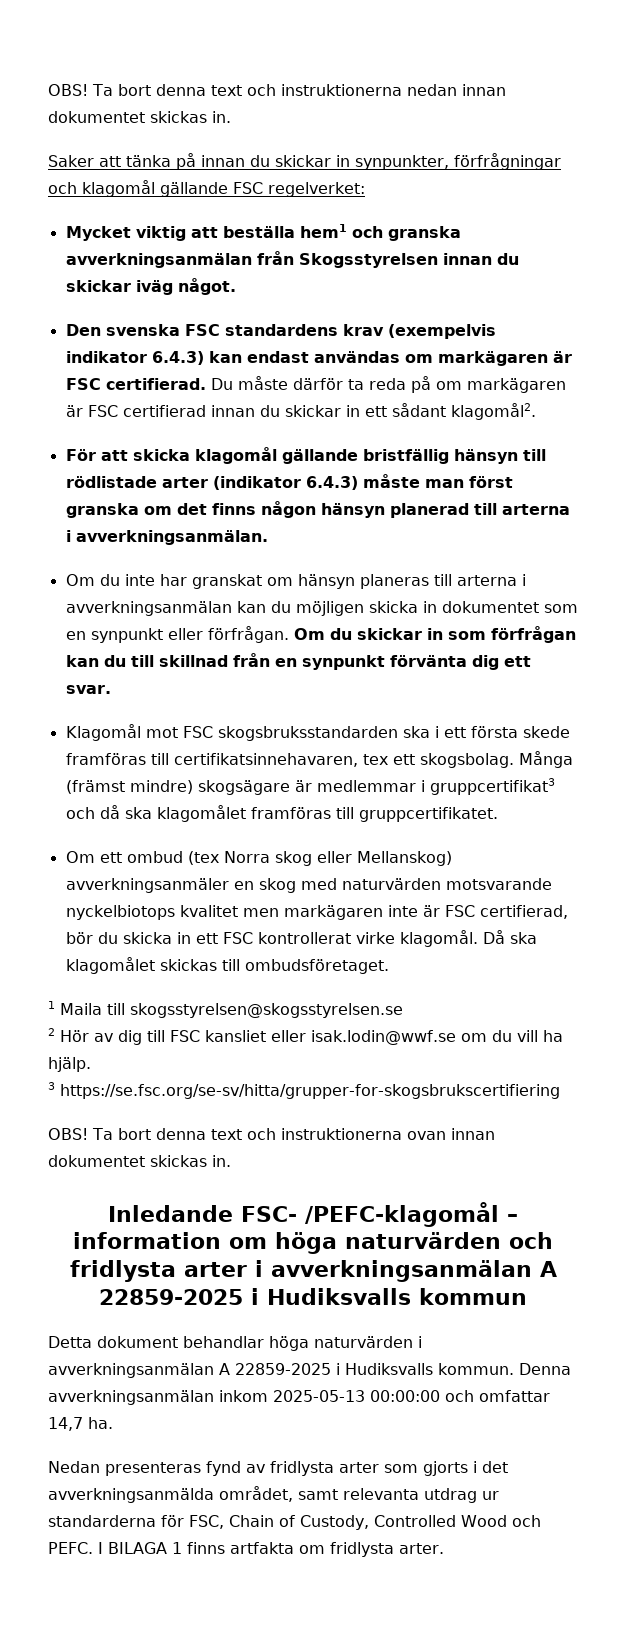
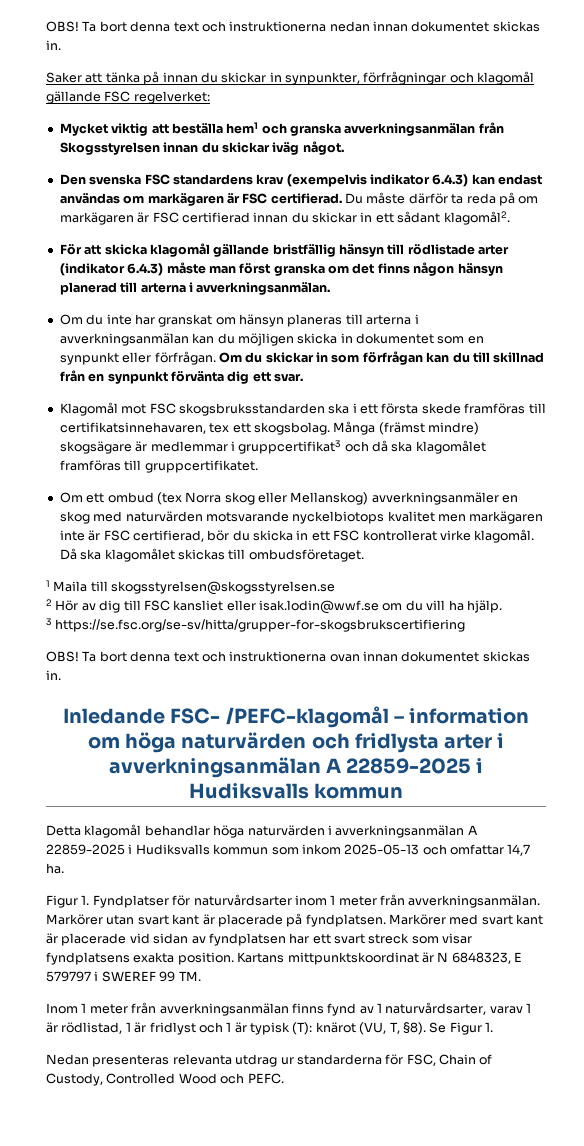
[97,1336,178,1348] dokument -> [84,824,142,838] klagomål
[438,1363,571,1375] [48,1390,214,1405] kommun. Denna avverkningsanmälan -> [213,844,299,855] kommun som
[370,1390,440,1402] 00:00:00 -> (420, 849) none
[48,1461,508,1476] [48,1486,338,1503] Nedan presenteras fynd av fridlysta arter som gjorts i det avverkningsanmälda området, samt -> [46,894,541,908] [46,913,544,927] [46,933,473,946] [46,952,522,965] [46,971,201,982] [46,1002,532,1016] [46,1022,493,1035] [46,1054,170,1067] Figur 1. Fyndplatser för naturvårdsarter inom 1 meter från avverkningsanmälan. Markörer utan svart kant är placerade på fyndplatsen. Markörer med svart kant är placerade vid sidan av fyndplatsen har ett svart streck som visar fyndplatsens exakta position. Kartans mittpunktskoordinat är N 6848323, E 579797 i SWEREF 99 TM. // Inom 1 meter från avverkningsanmälan finns fynd av 1 naturvårdsarter, varav 1 är rödlistad, 1 är fridlyst och 1 är typisk (T): knärot (VU, T, §8). Se Figur 1. // Nedan presenteras
[98,1542,444,1557] I BILAGA 1 finns artfakta om fridlysta arter. -> (284, 1078) none

